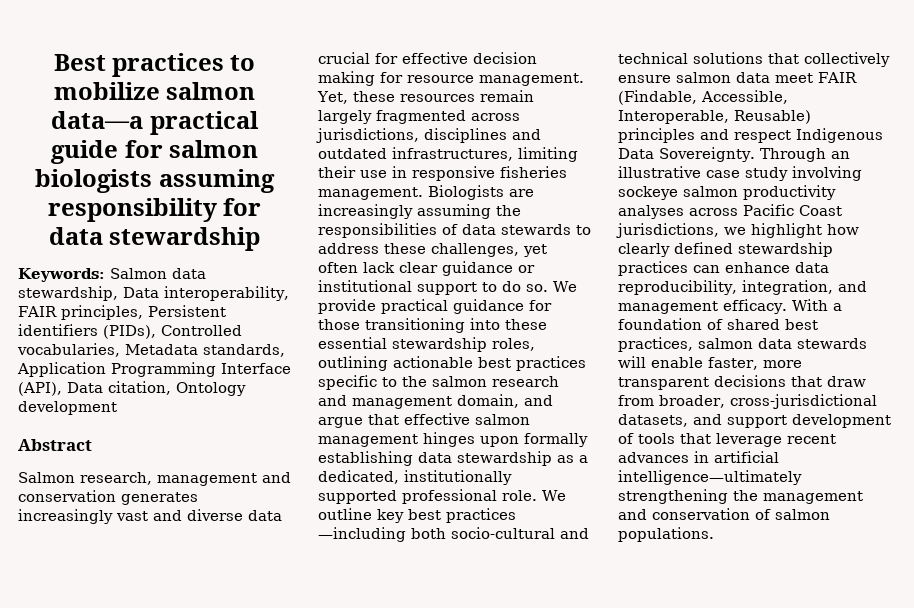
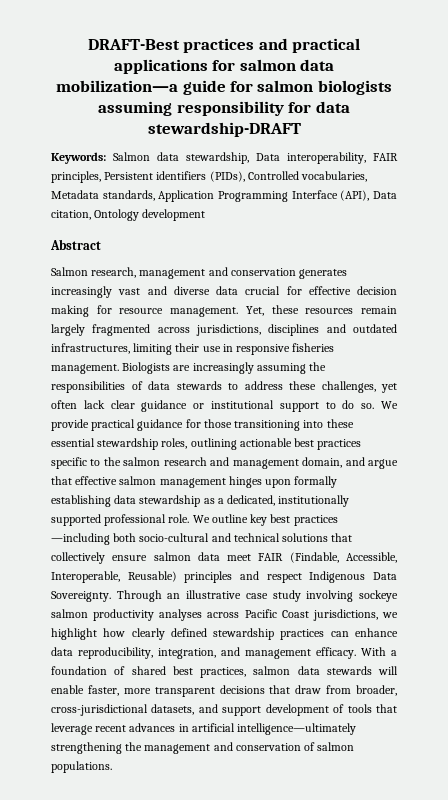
[53,53,256,77] [53,82,256,100] [51,111,259,135] Best practices to mobilize salmon data—a practical -> [87,38,361,53] [113,59,335,74] [56,80,179,92] DRAFT-Best practices and practical applications for salmon data mobilization—a
[109,227,261,251] stewardship -> [147,122,301,137] stewardship-DRAFT

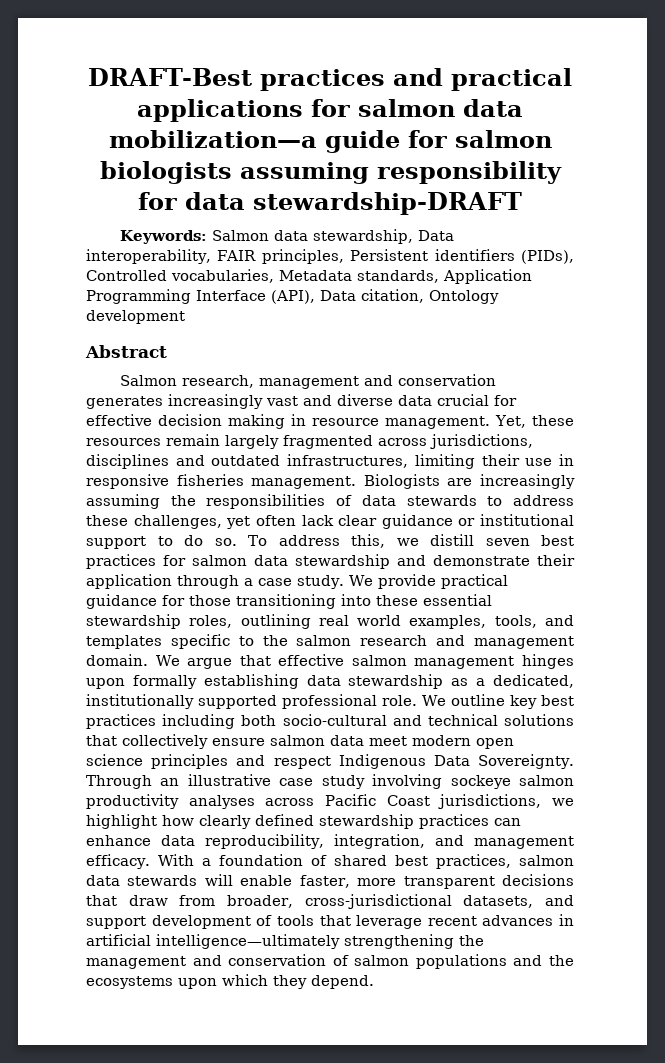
[96,305,112,314] for -> [291,414,307,426] in
(375, 406) none -> [248,534,574,548] [86,554,575,569] [86,574,344,589] To address this, we distill seven best practices for salmon data stewardship and demonstrate their application through a case study.
[239,438,362,450] actionable best practices -> [318,615,574,629] [86,635,162,649] real world examples, tools, and templates
[302,457,365,468] domain, and -> [86,654,180,666] domain. We
[51,533,110,545] —including -> [162,714,236,729] including
[258,552,397,563] [51,571,177,583] FAIR (Findable, Accessible, Interoperable, Reusable) -> [412,735,514,749] [86,754,143,766] modern open science
[51,761,112,773] populations. -> [415,954,574,969] [86,974,374,989] populations and the ecosystems upon which they depend.

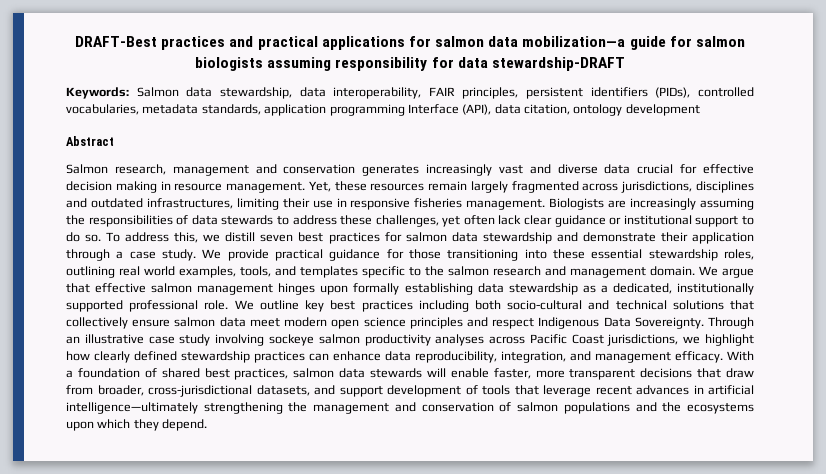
[417,230,454,241] Data -> [299,87,326,97] data
[350,249,429,261] Persistent -> [526,87,584,99] persistent
[86,269,532,284] [86,289,499,304] Controlled vocabularies, Metadata standards, Application Programming Interface (API), Data citation, Ontology -> [697,87,754,97] [66,104,623,116] controlled vocabularies, metadata standards, application programming Interface (API), data citation, ontology

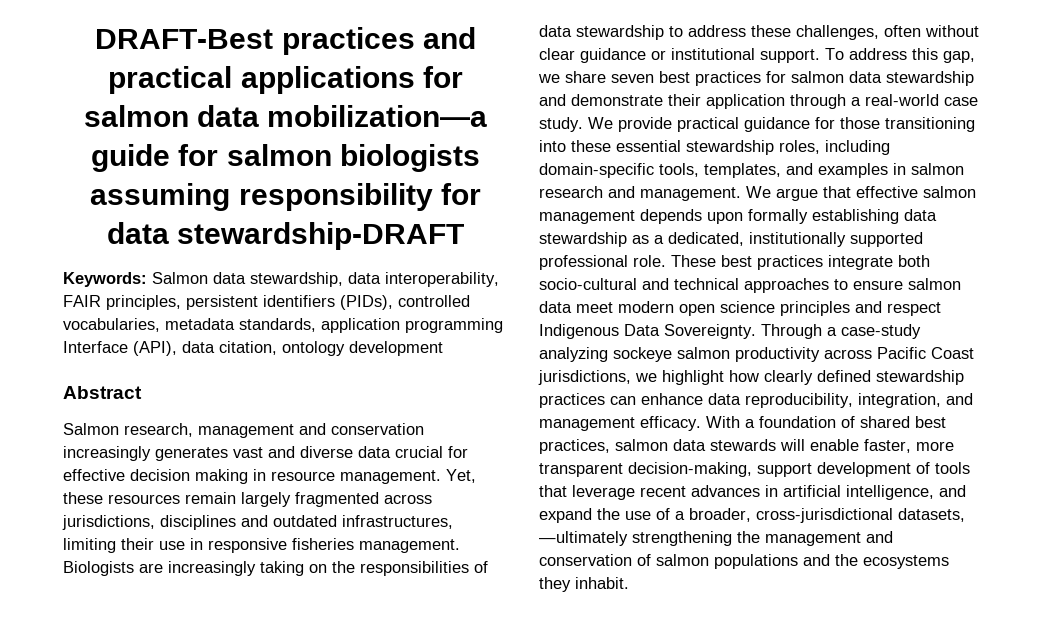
[362,164,493,176] generates increasingly -> [63,446,228,461] increasingly generates
[699,198,754,210] assuming -> [260,561,327,576] taking on
[221,215,274,225] stewards -> [576,25,664,40] stewardship
[442,215,522,227] yet often lack -> [884,25,979,37] often without
[695,216,754,227] [66,232,256,243] support to do so. To address this, we distill -> [760,48,975,63] [538,71,606,83] support. To address this gap, we share
(124, 255) none -> [865,94,939,106] real-world
[66,266,444,278] outlining real world examples, tools, and templates specific to the -> [825,140,890,155] [539,163,906,178] including domain-specific tools, templates, and examples in
[570,266,695,278] management domain. -> [640,187,741,201] management.
[278,283,316,295] hinges -> [640,209,702,224] depends
[234,300,469,312] We outline key best practices including -> [671,255,893,270] These best practices integrate
[672,300,754,310] [66,317,128,329] solutions that collectively -> [744,278,848,293] approaches to
[66,334,265,346] an illustrative case study involving -> [827,324,921,339] [539,347,608,362] a case-study analyzing
[435,334,485,346] analyses -> (820, 354) none
[640,368,754,378] [66,385,335,397] decisions that draw from broader, cross-jurisdictional datasets, and -> [628,462,752,477] decision-making,
[66,402,198,414] intelligence—ultimately -> [846,485,966,500] [539,508,965,523] [539,531,628,546] intelligence, and expand the use of a broader, cross-jurisdictional datasets, —ultimately
[66,419,208,431] upon which they depend. -> [539,577,629,592] they inhabit.

